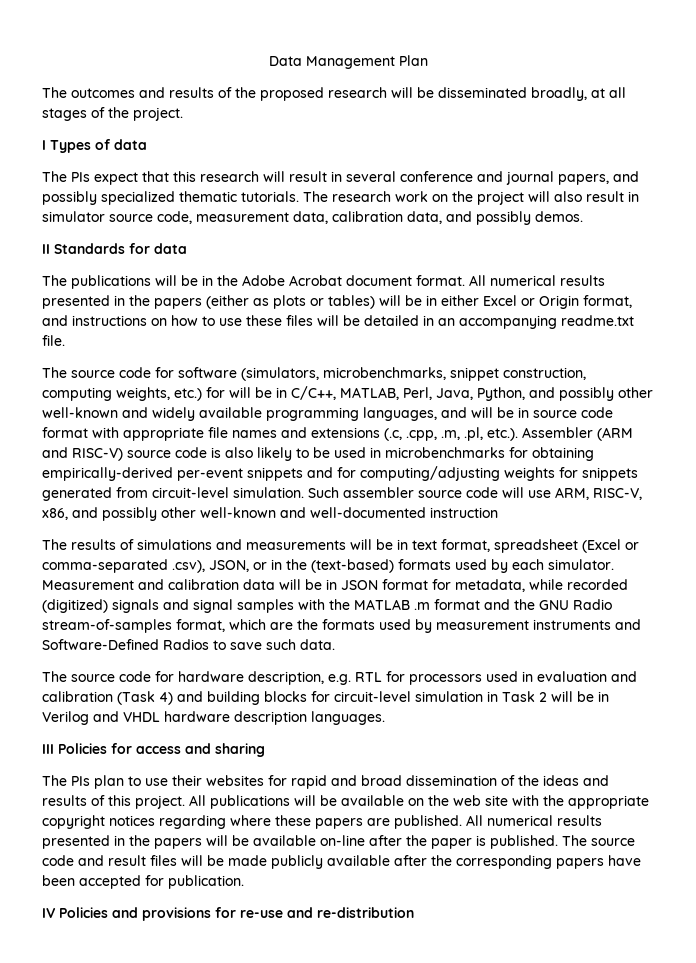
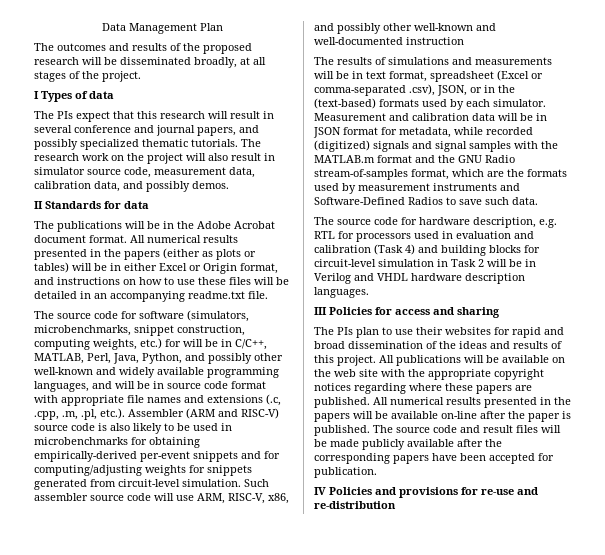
[354,599,430,610] MATLAB .m -> [314,155,375,163] MATLAB.m

